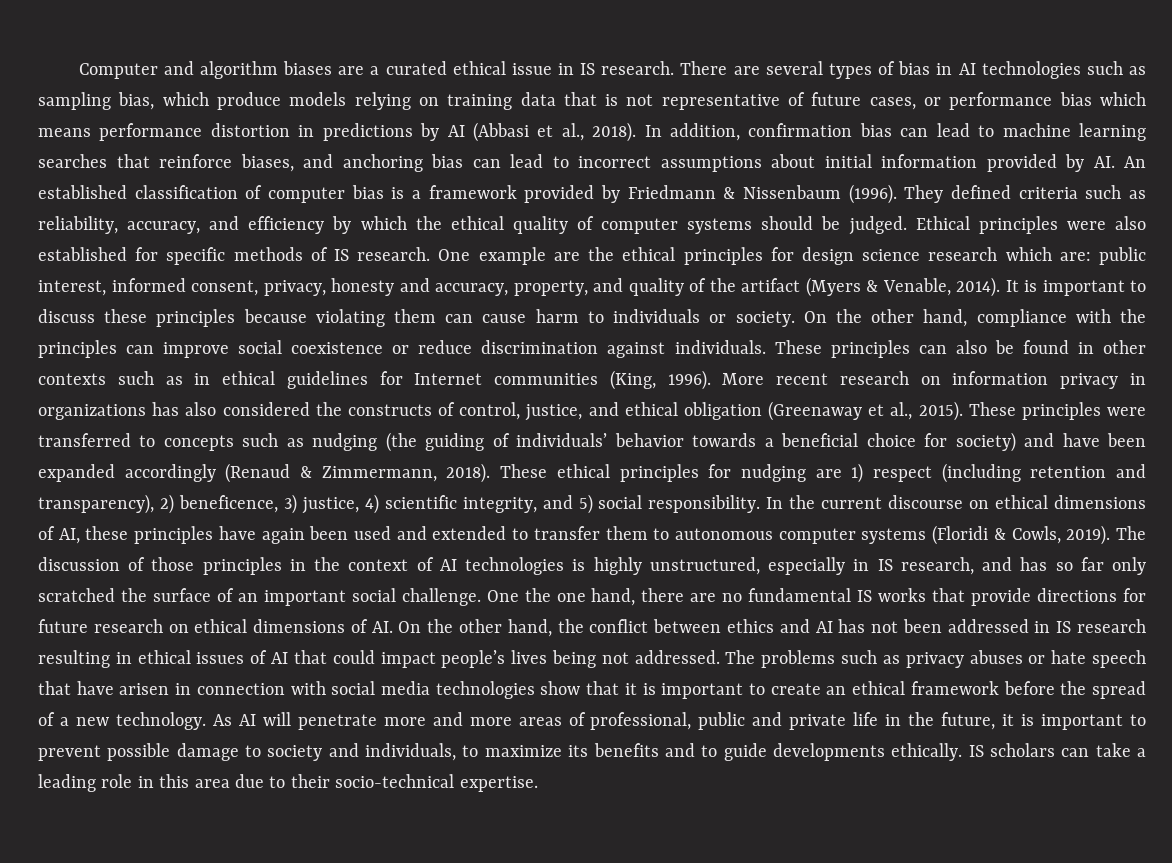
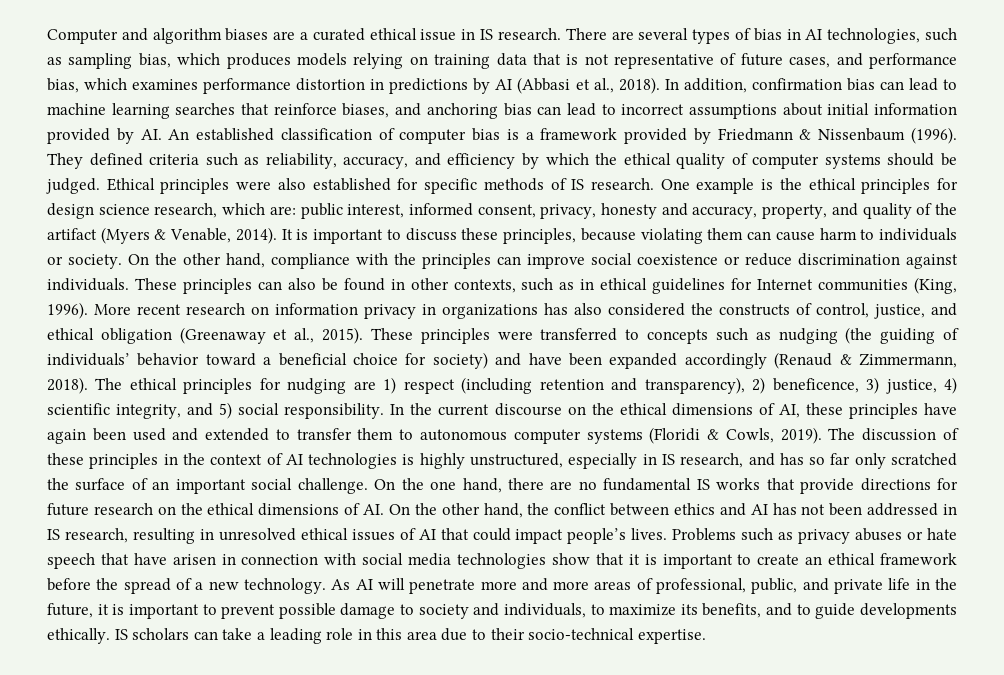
[981,61,1081,79] technologies -> [827,28,921,44] technologies,
[216,92,281,110] produce -> [226,53,291,69] produces
[924,92,1146,110] [38,128,91,137] or performance bias which means -> [836,53,958,69] [47,78,199,93] and performance bias, which examines
[553,252,580,261] are -> [761,179,774,190] is
[928,247,998,261] research -> [154,203,218,218] research,
[156,309,236,327] principles -> [503,228,577,244] principles,
[38,373,106,385] contexts -> [453,279,516,293] contexts,
[692,433,757,447] towards -> [205,353,256,366] toward
[500,464,548,478] These -> [95,378,123,390] The
(990, 504) none -> [591,403,614,415] the
[151,557,195,571] those -> [47,453,84,465] these
[486,590,519,602] One -> [374,479,396,490] On
(189, 628) none -> [180,503,203,515] the
[1076,619,1146,633] research -> [64,528,128,543] research,
(132, 658) none -> [218,528,296,541] unresolved
[511,650,836,668] lives being not addressed. The problems -> [631,528,737,541] lives. Problems
[698,712,746,730] public -> [751,578,798,594] public,
[593,743,659,757] benefits -> [702,603,762,618] benefits,

